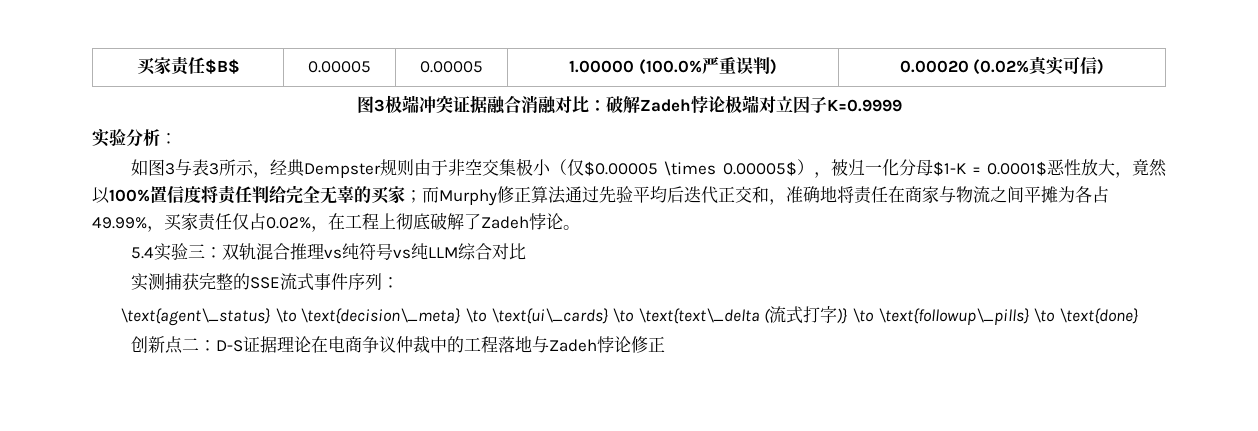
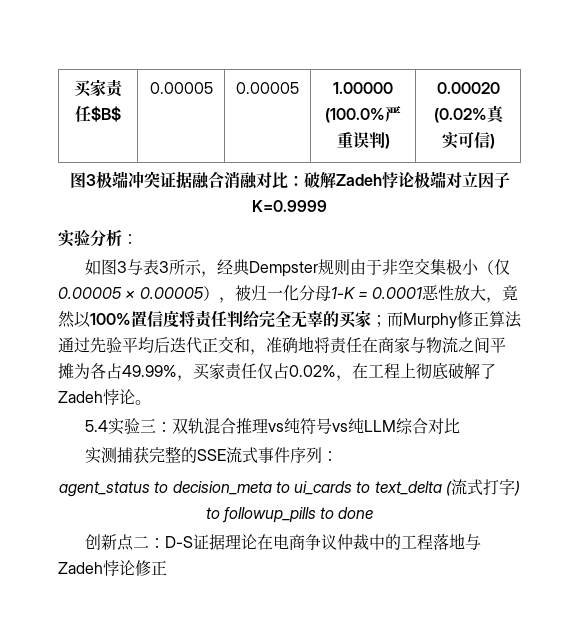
[584,161,797,176] $0.00005 \times 0.00005$ -> [58,287,204,299] 0.00005 × 0.00005
[932,161,1047,176] $1-K = 0.0001$ -> [330,287,423,299] 1-K = 0.0001
[120,306,1138,326] \text{agent\_status} \to \text{decision\_meta} \to \text{ui\_cards} \to \text{text\_delta (流式打字)} \to \text{followup\_pills} \to \text{done} -> [58,479,521,497] [205,507,374,523] agent_status to decision_meta to ui_cards to text_delta (流式打字) to followup_pills to done

